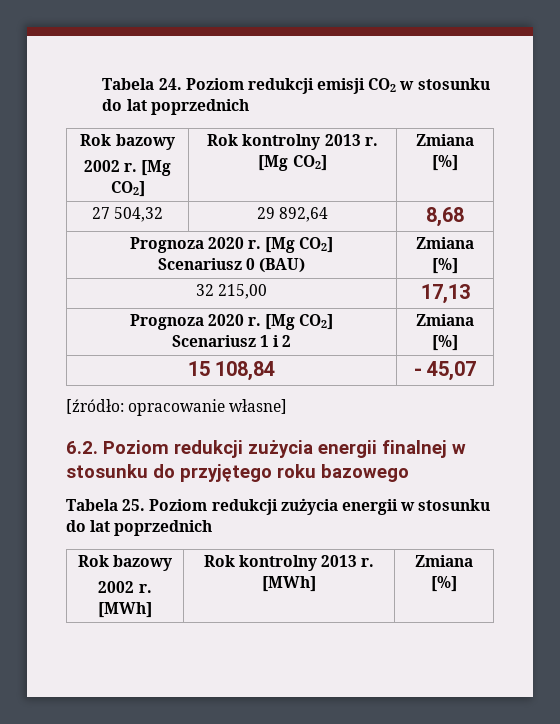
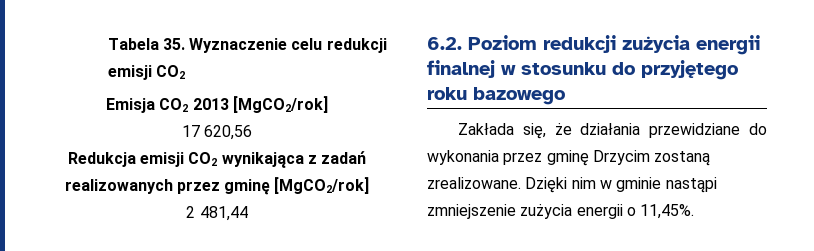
[102,78,244,90] Tabela 24. Poziom -> [107,38,323,53] Tabela 35. Wyznaczenie celu
[399,78,490,90] [102,99,249,115] [80,134,175,150] [83,160,172,176] [110,181,145,197] [207,134,378,150] [258,155,327,171] [415,134,474,146] [431,155,458,171] [91,207,164,222] [256,207,329,222] [425,207,464,227] [129,237,334,253] [157,258,306,273] [415,237,474,249] [431,258,458,274] [195,284,268,299] [420,284,470,304] [129,314,334,330] [171,335,292,347] [415,314,474,326] [431,335,458,351] [187,361,276,381] [413,361,477,381] [66,399,288,416] w stosunku do lat poprzednich // Rok bazowy // 2002 r. [Mg CO2] | Rok kontrolny 2013 r. [Mg CO2] | Zmiana [%] // 27 504,32 | 29 892,64 | 8,68 // Prognoza 2020 r. [Mg CO2] // Scenariusz 0 (BAU) | Zmiana [%] // 32 215,00 | 17,13 // Prognoza 2020 r. [Mg CO2] // Scenariusz 1 i 2 | Zmiana [%] // 15 108,84 | - 45,07 // [źródło: opracowanie własne] -> [106,96,328,113] [181,125,253,140] [67,151,367,168] [64,177,370,195] [186,206,248,221] // Emisja CO2 2013 [MgCO2/rok] // 17 620,56 // Redukcja emisji CO2 wynikająca z zadań realizowanych przez gminę [MgCO2/rok] // 2 481,44
[66,498,491,515] [66,520,213,536] [77,555,173,571] [98,581,152,593] [98,602,152,618] [203,555,375,571] [262,576,316,592] [414,555,473,567] [430,576,457,592] Tabela 25. Poziom redukcji zużycia energii w stosunku do lat poprzednich // Rok bazowy // 2002 r. [MWh] | Rok kontrolny 2013 r. [MWh] | Zmiana [%] -> [457,123,767,139] [427,150,711,166] [427,177,717,193] [427,204,695,219] Zakłada się, że działania przewidziane do wykonania przez gminę Drzycim zostaną zrealizowane. Dzięki nim w gminie nastąpi zmniejszenie zużycia energii o 11,45%.

